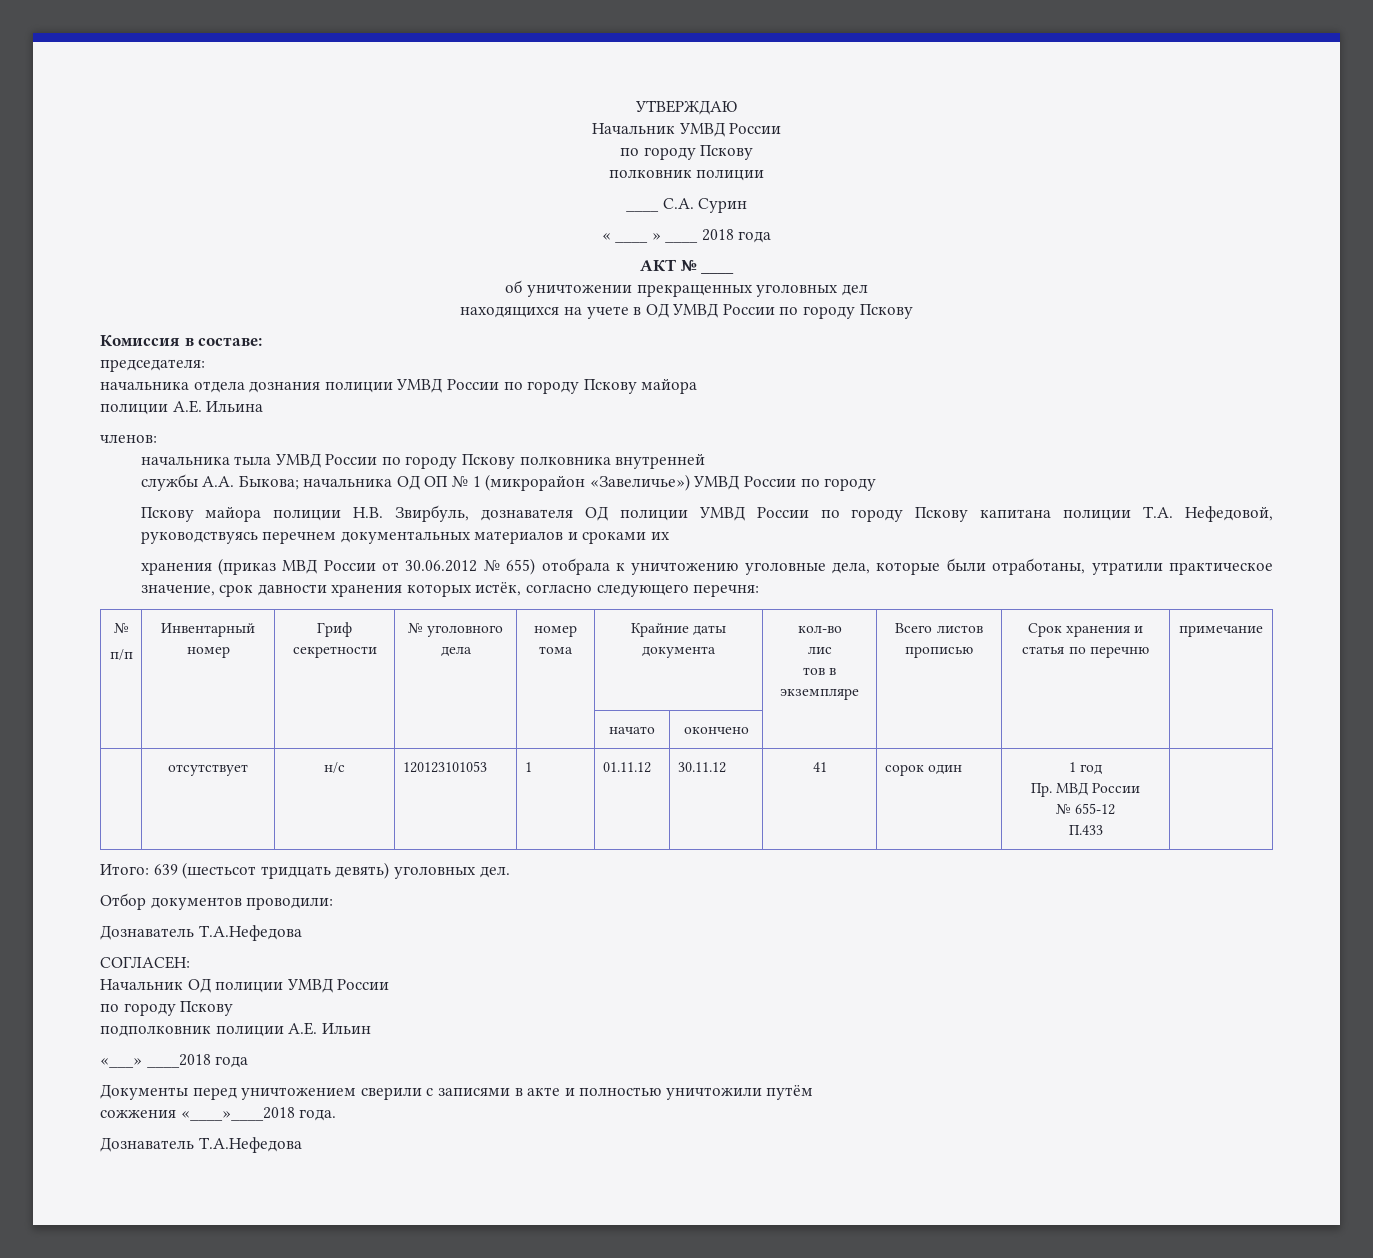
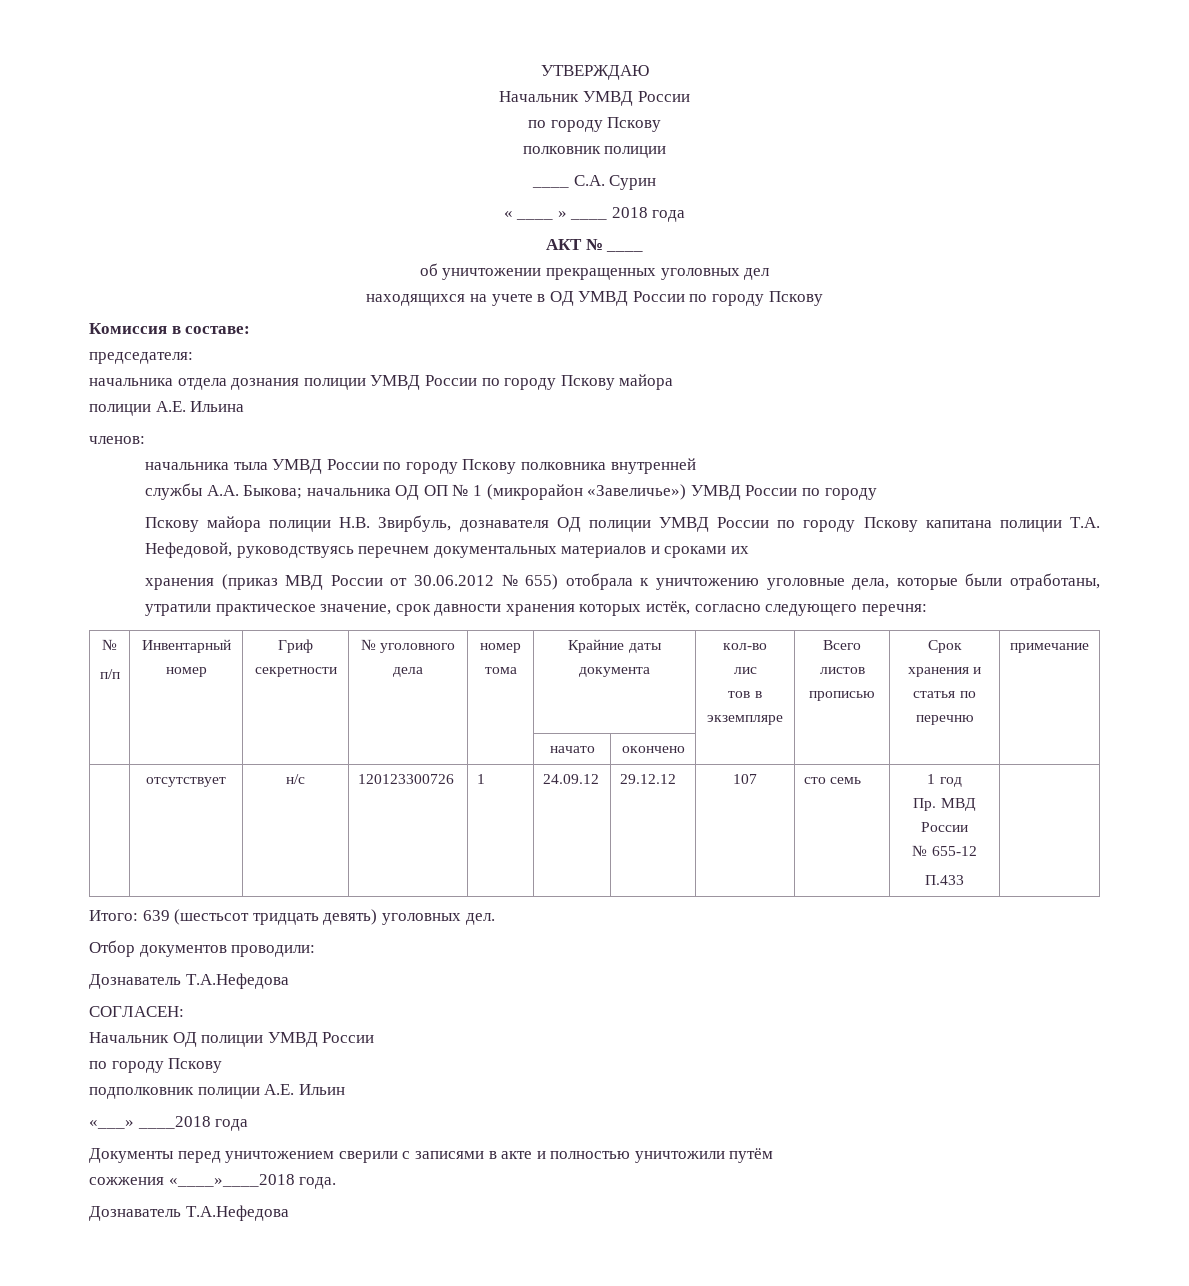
[402,761,487,773] [524,762,532,772] [602,762,651,773] [677,762,726,773] [812,762,827,772] [884,764,963,776] 120123101053 | 1 | 01.11.12 | 30.11.12 | 41 | сорок один -> [357,774,454,784] [476,774,485,784] [542,774,599,784] [619,774,676,784] [733,774,757,784] [803,777,861,784] 120123300726 | 1 | 24.09.12 | 29.12.12 | 107 | сто семь

